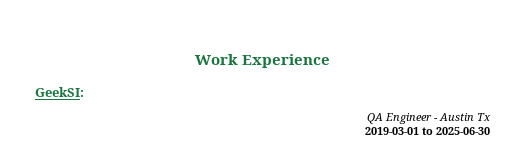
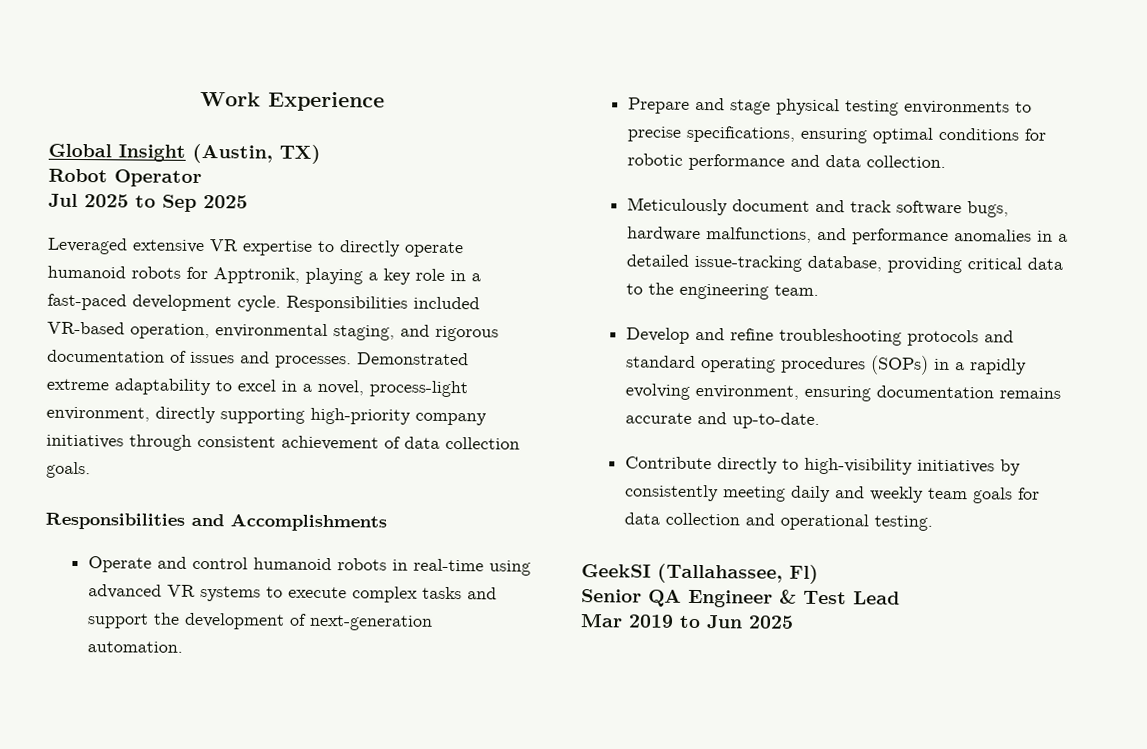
[35,87,84,97] [367,113,491,124] [365,127,490,135] GeekSI: // QA Engineer - Austin Tx // 2019-03-01 to 2025-06-30 -> [48,143,321,164] [48,168,202,188] [48,193,248,212] [47,237,464,258] [47,265,481,285] [47,293,480,313] [47,321,499,342] [47,349,469,369] [46,378,468,398] [46,406,487,426] [46,434,520,451] [46,461,91,479] [45,512,387,532] [87,556,531,576] [87,584,497,603] [86,612,433,631] [86,641,183,653] [627,97,1032,116] [626,125,1046,144] [626,153,946,171] [626,197,1009,218] [626,226,1068,246] [625,254,1063,274] [625,282,819,300] [625,327,1014,347] [625,355,1027,375] [624,383,1061,402] [624,411,820,429] [624,456,1021,476] [623,484,1040,504] [623,512,933,531] [581,563,819,584] [581,589,900,608] [580,613,794,629] Global Insight (Austin, TX) // Robot Operator // Jul 2025 to Sep 2025 // Leveraged extensive VR expertise to directly operate humanoid robots for Apptronik, playing a key role in a fast-paced development cycle. Responsibilities included VR-based operation, environmental staging, and rigorous documentation of issues and processes. Demonstrated extreme adaptability to excel in a novel, process-light environment, directly supporting high-priority company initiatives through consistent achievement of data collection goals. // Responsibilities and Accomplishments // Operate and control humanoid robots in real-time using advanced VR systems to execute complex tasks and support the development of next-generation automation. // Prepare and stage physical testing environments to precise specifications, ensuring optimal conditions for robotic performance and data collection. // Meticulously document and track software bugs, hardware malfunctions, and performance anomalies in a detailed issue-tracking database, providing critical data to the engineering team. // Develop and refine troubleshooting protocols and standard operating procedures (SOPs) in a rapidly evolving environment, ensuring documentation remains accurate and up-to-date. // Contribute directly to high-visibility initiatives by consistently meeting daily and weekly team goals for data collection and operational testing. // GeekSI (Tallahassee, Fl) // Senior QA Engineer & Test Lead // Mar 2019 to Jun 2025

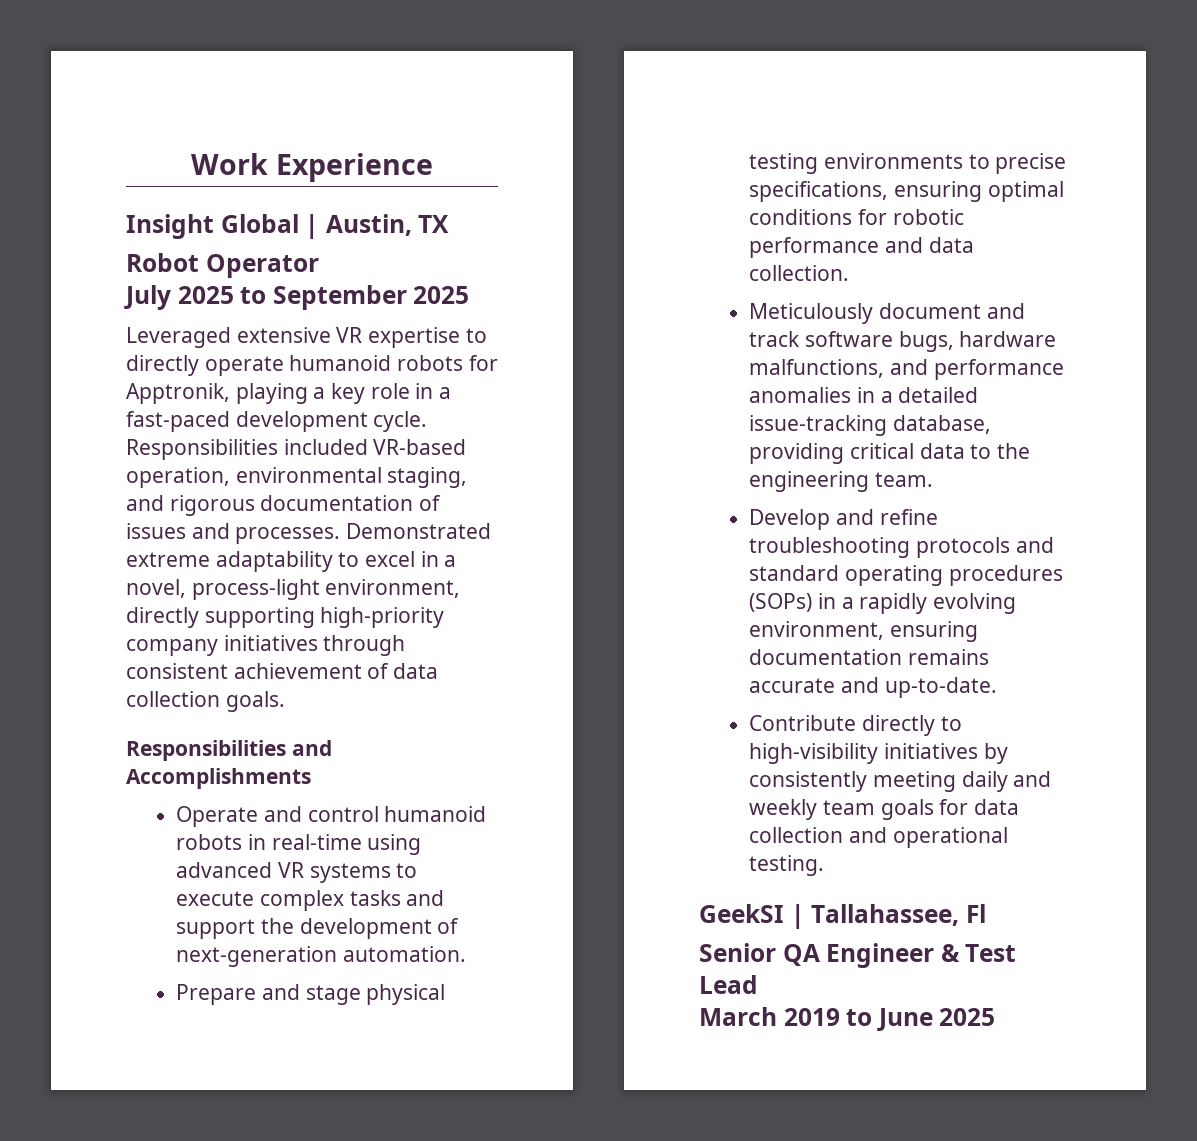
[48,143,321,164] Global Insight (Austin, TX) -> [126,214,450,239] Insight Global | Austin, TX
[48,193,78,208] Jul -> [124,285,171,310] July
[162,194,197,212] Sep -> [272,285,407,310] September
[657,563,819,584] (Tallahassee, Fl) -> [790,904,986,929] | Tallahassee, Fl
[580,613,623,628] Mar -> [699,1007,777,1026] March
[706,615,743,629] Jun -> [876,1008,933,1032] June

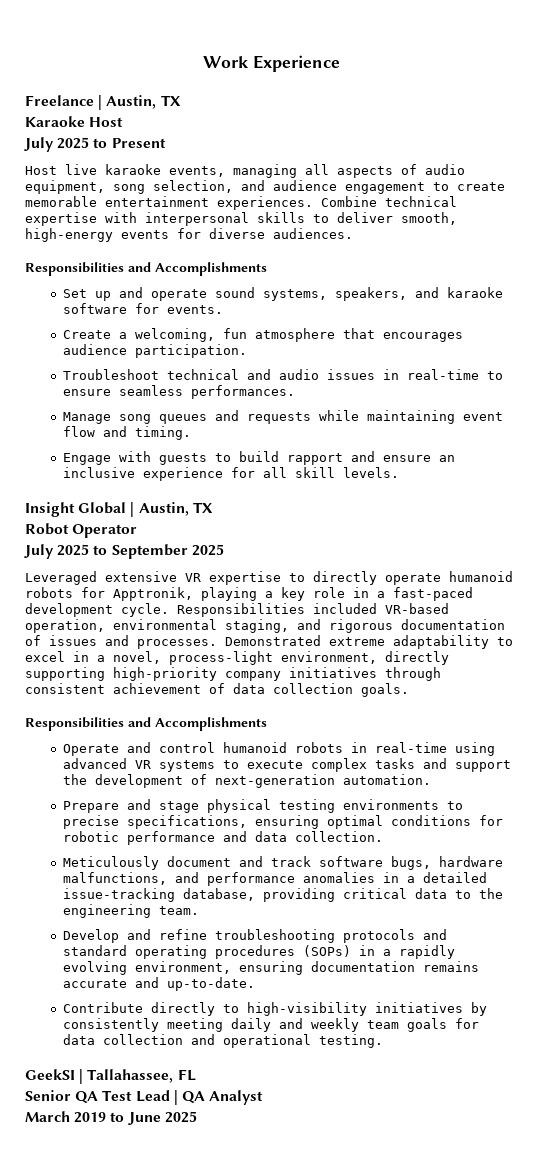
(433, 167) none -> [25,95,181,110] [25,116,124,127] [24,137,166,152] [25,164,465,178] [25,180,505,194] [25,196,457,210] [25,212,457,226] [25,228,353,242] [25,262,267,276] [62,287,503,301] [62,303,223,314] [62,328,463,342] [62,344,247,358] [62,369,503,380] [62,385,295,399] [62,410,503,424] [62,426,191,440] [62,451,455,465] [62,467,399,481] // Freelance | Austin, TX // Karaoke Host // July 2025 to Present // Host live karaoke events, managing all aspects of audio equipment, song selection, and audience engagement to create memorable entertainment experiences. Combine technical expertise with interpersonal skills to deliver smooth, high-energy events for diverse audiences. // Responsibilities and Accomplishments // Set up and operate sound systems, speakers, and karaoke software for events. // Create a welcoming, fun atmosphere that encourages audience participation. // Troubleshoot technical and audio issues in real-time to ensure seamless performances. // Manage song queues and requests while maintaining event flow and timing. // Engage with guests to build rapport and ensure an inclusive experience for all skill levels.
[965,904,986,923] Fl -> [177,1069,196,1081] FL
[826,943,960,968] Engineer & -> (99, 1097) none
(758, 984) none -> [173,1090,264,1105] | QA Analyst

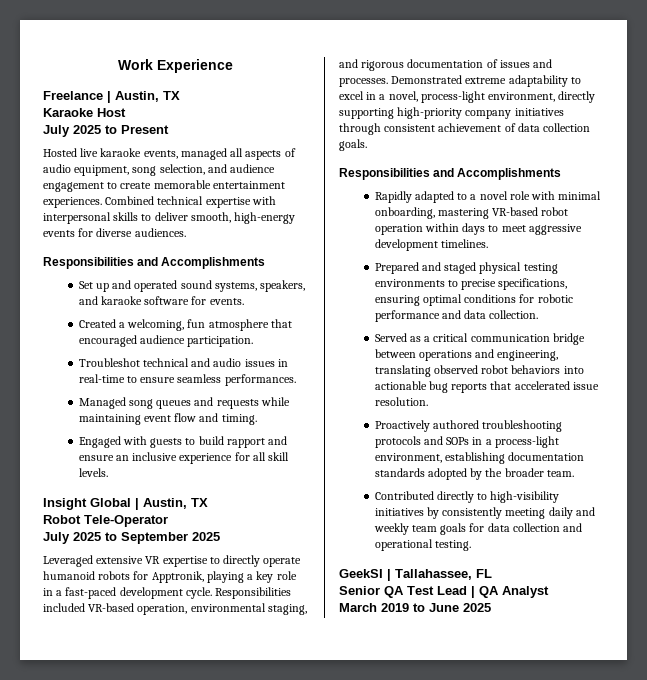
[25,166,57,175] Host -> [43,148,77,157] Hosted
[233,164,297,178] managing -> [180,148,227,160] managed
[321,196,377,207] Combine -> [105,196,155,205] Combined
[150,289,207,301] operate -> [134,280,178,292] operated
[62,330,111,339] Create -> [78,319,116,328] Created
[382,332,463,342] encourages -> [78,335,137,347] encouraged
[62,369,159,380] Troubleshoot -> [78,358,140,367] Troubleshot
[62,412,111,424] Manage -> [78,397,126,409] Managed
[62,453,111,465] Engage -> [78,436,121,448] Engaged
[72,524,138,538] Operator -> [84,515,168,527] Tele-Operator
[62,742,495,756] [62,758,511,772] [62,774,431,788] [62,799,199,813] Operate and control humanoid robots in real-time using advanced VR systems to execute complex tasks and support the development of next-generation automation. // Prepare and stage -> [374,191,602,203] [374,207,569,219] [374,223,582,235] [374,239,488,251] [374,262,477,274] Rapidly adapted to a novel role with minimal onboarding, mastering VR-based robot operation within days to meet aggressive development timelines. // Prepared and staged
[62,856,503,870] [62,872,487,886] [62,888,503,902] [62,904,199,918] [62,929,447,943] [62,945,455,959] [62,961,479,975] [62,977,255,991] [62,1002,143,1013] Meticulously document and track software bugs, hardware malfunctions, and performance anomalies in a detailed issue-tracking database, providing critical data to the engineering team. // Develop and refine troubleshooting protocols and standard operating procedures (SOPs) in a rapidly evolving environment, ensuring documentation remains accurate and up-to-date. // Contribute -> [374,333,585,345] [374,349,559,361] [374,365,584,377] [374,381,599,393] [374,397,428,406] [374,420,563,432] [374,436,559,448] [374,452,585,464] [374,468,574,480] [374,491,434,500] Served as a critical communication bridge between operations and engineering, translating observed robot behaviors into actionable bug reports that accelerated issue resolution. // Proactively authored troubleshooting protocols and SOPs in a process-light environment, establishing documentation standards adopted by the broader team. // Contributed

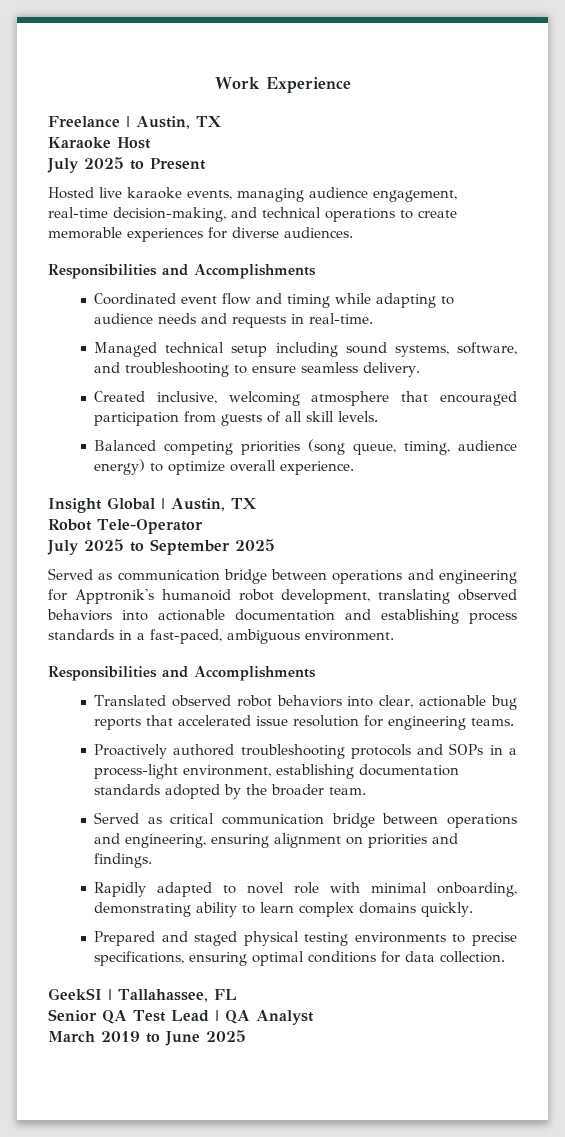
[180,148,296,160] [43,164,276,176] [43,180,285,192] [43,196,276,208] [43,212,296,224] [43,230,75,237] managed all aspects of audio equipment, song selection, and audience engagement to create memorable entertainment experiences. Combined technical expertise with interpersonal skills to deliver smooth, high-energy events -> [237,187,457,202] [48,207,457,222] [48,227,203,242] managing audience engagement, real-time decision-making, and technical operations to create memorable experiences
[78,280,305,292] [78,296,244,305] [78,319,292,331] [78,335,254,347] [78,358,288,367] [78,374,296,386] [78,397,290,409] [78,413,257,425] [78,436,287,448] [78,452,289,464] [78,468,108,477] Set up and operated sound systems, speakers, and karaoke software for events. // Created a welcoming, fun atmosphere that encouraged audience participation. // Troubleshot technical and audio issues in real-time to ensure seamless performances. // Managed song queues and requests while maintaining event flow and timing. // Engaged with guests to build rapport and ensure an inclusive experience for all skill levels. -> [94,293,455,308] [94,313,374,328] [94,342,517,357] [94,362,421,377] [94,391,517,406] [94,411,379,426] [94,439,517,455] [94,459,355,475] Coordinated event flow and timing while adapting to audience needs and requests in real-time. // Managed technical setup including sound systems, software, and troubleshooting to ensure seamless delivery. // Created inclusive, welcoming atmosphere that encouraged participation from guests of all skill levels. // Balanced competing priorities (song queue, timing, audience energy) to optimize overall experience.
[43,555,302,567] [43,571,297,583] [43,587,292,599] [43,603,307,615] [339,59,553,71] [339,75,581,87] [339,91,596,103] [339,107,564,119] [339,123,591,135] [339,139,367,151] [339,168,562,180] [374,191,602,203] [374,207,569,219] [374,223,582,235] [374,239,488,251] [374,262,558,274] [374,278,568,290] [374,294,573,306] [374,310,539,322] [374,333,585,345] [374,349,559,361] [374,365,431,377] Leveraged extensive VR expertise to directly operate humanoid robots for Apptronik, playing a key role in a fast-paced development cycle. Responsibilities included VR-based operation, environmental staging, and rigorous documentation of issues and processes. Demonstrated extreme adaptability to excel in a novel, process-light environment, directly supporting high-priority company initiatives through consistent achievement of data collection goals. // Responsibilities and Accomplishments // Rapidly adapted to a novel role with minimal onboarding, mastering VR-based robot operation within days to meet aggressive development timelines. // Prepared and staged physical testing environments to precise specifications, ensuring optimal conditions for robotic performance and data collection. // Served as a critical communication bridge between operations and engineering, translating -> [48,568,517,584] [48,589,517,604] [47,609,517,624] [48,629,394,644] [48,666,316,681] [94,695,167,706] Served as communication bridge between operations and engineering for Apptronik's humanoid robot development, translating observed behaviors into actionable documentation and establishing process standards in a fast-paced, ambiguous environment. // Responsibilities and Accomplishments // Translated
(584, 370) none -> [379,695,414,708] clear,
[374,397,428,406] resolution. -> [293,715,515,730] resolution for engineering teams.
[374,491,560,503] [374,507,595,519] [373,523,582,535] [374,539,471,551] Contributed directly to high-visibility initiatives by consistently meeting daily and weekly team goals for data collection and operational testing. -> [94,812,517,828] [94,833,459,848] [94,853,153,868] [94,882,517,897] [94,902,474,917] [94,931,517,946] [94,951,506,966] Served as critical communication bridge between operations and engineering, ensuring alignment on priorities and findings. // Rapidly adapted to novel role with minimal onboarding, demonstrating ability to learn complex domains quickly. // Prepared and staged physical testing environments to precise specifications, ensuring optimal conditions for data collection.

